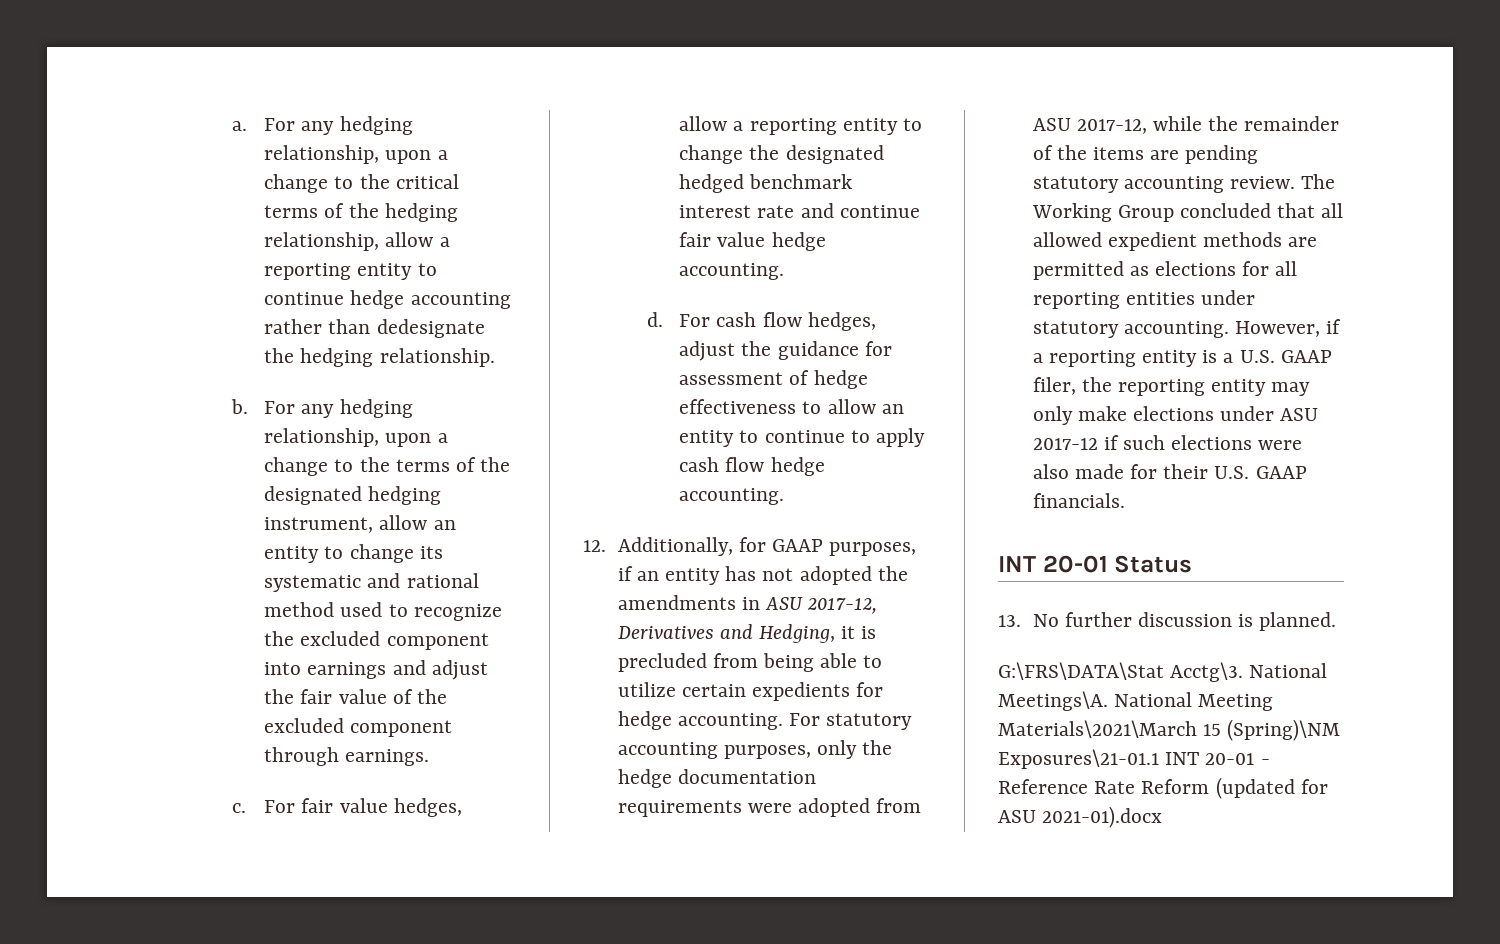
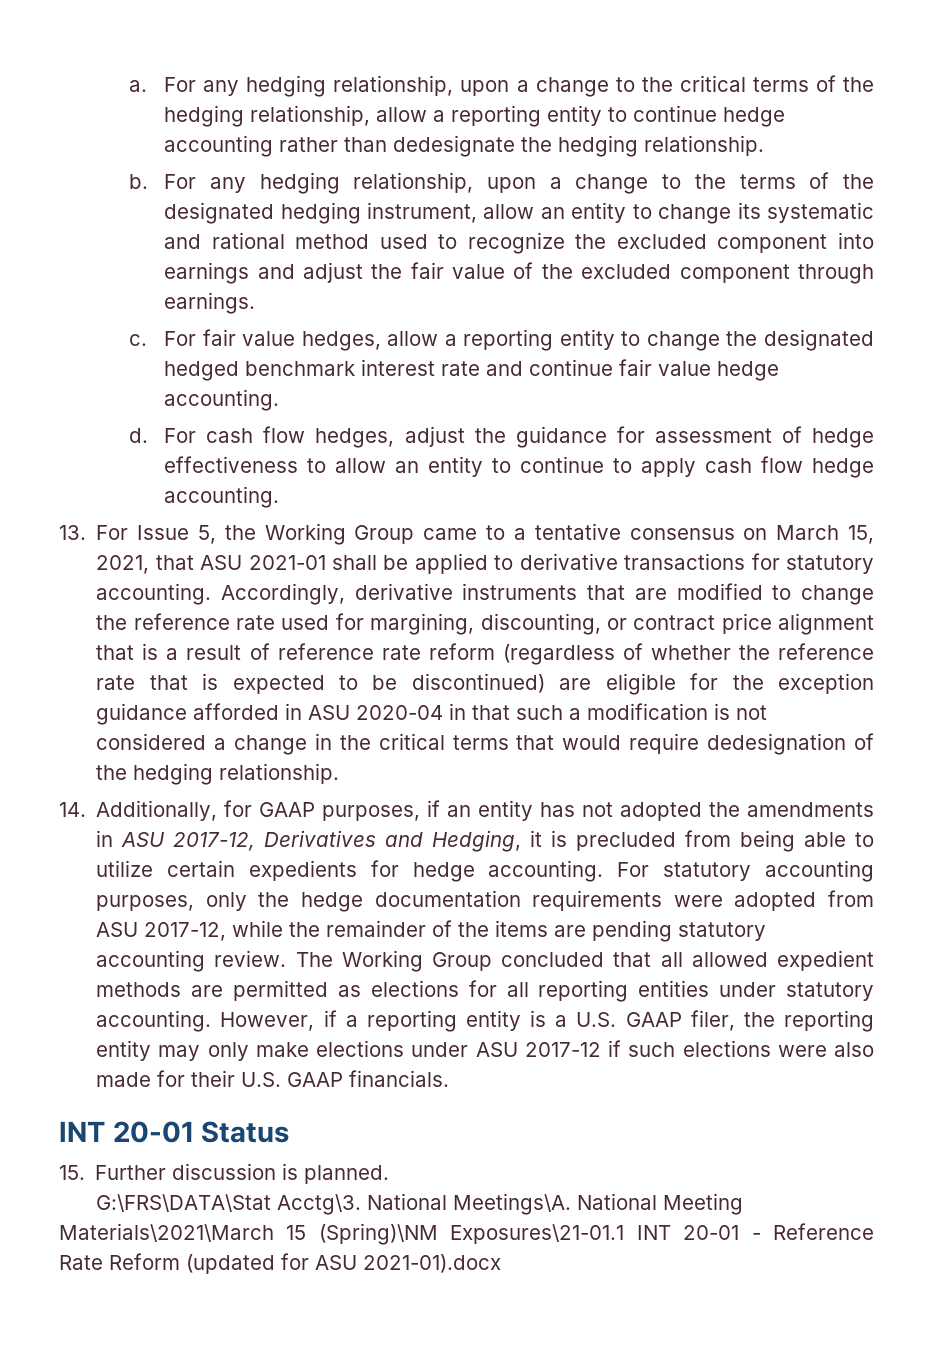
[583,540,606,552] 12. -> [59,523,875,545] [96,553,874,574] [96,583,874,605] [96,613,874,635] [96,643,874,665] [96,673,874,695] [96,703,768,725] [96,733,874,755] [96,763,340,785] [59,802,86,817] 13. For Issue 5, the Working Group came to a tentative consensus on March 15, 2021, that ASU 2021-01 shall be applied to derivative transactions for statutory accounting. Accordingly, derivative instruments that are modified to change the reference rate used for margining, discounting, or contract price alignment that is a result of reference rate reform (regardless of whether the reference rate that is expected to be discontinued) are eligible for the exception guidance afforded in ASU 2020-04 in that such a modification is not considered a change in the critical terms that would require dedesignation of the hedging relationship. // 14.
[998,612,1132,627] 13. No further -> [59,1165,167,1180] 15. Further

